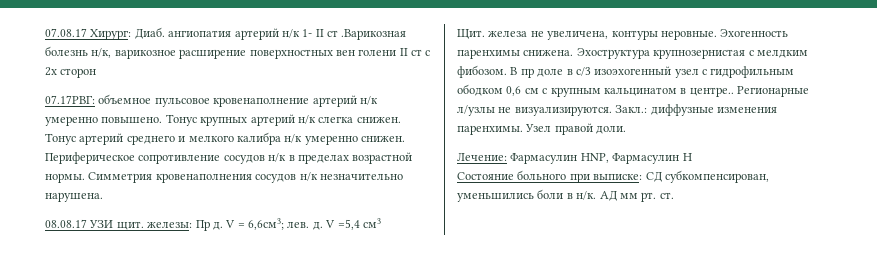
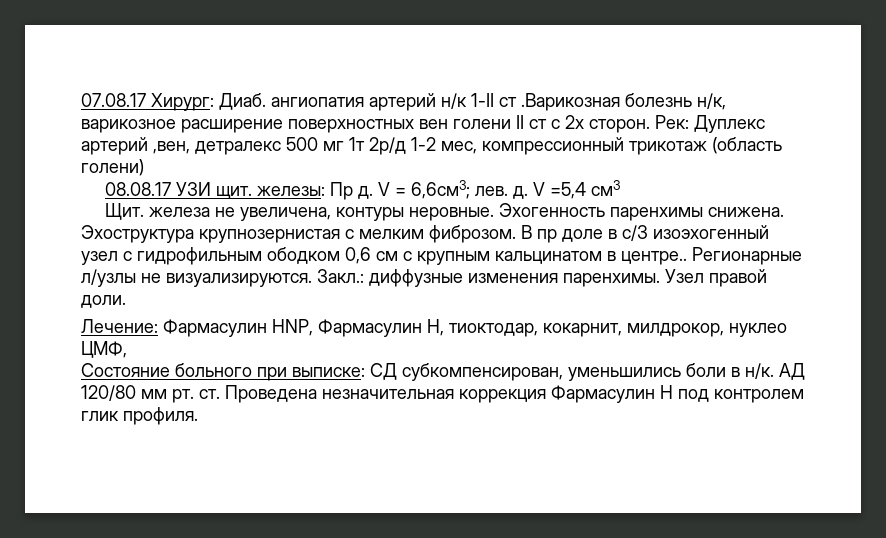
[302,29,324,37] 1- II -> [471,93,494,107] 1-II
[60,68,97,78] [45,94,378,107] [45,114,401,126] [45,132,405,145] [45,152,413,164] [45,172,403,183] [45,192,103,202] сторон // 07.17РВГ: объемное пульсовое кровенаполнение артерий н/к умеренно повышено. Тонус крупных артерий н/к слегка снижен. Тонус артерий среднего и мелкого калибра н/к умеренно снижен. Периферическое сопротивление сосудов н/к в пределах возрастной нормы. Симметрия кровенаполнения сосудов н/к незначительно нарушена. -> [589,115,765,133] [81,137,782,155] [81,159,144,176] сторон. Рек: Дуплекс артерий ,вен, детралекс 500 мг 1т 2р/д 1-2 мес, компрессионный трикотаж (область голени)
[756,50,808,58] [457,65,507,78] мелдким фибозом. -> [359,225,516,243] мелким фиброзом.
[682,153,692,161] Н -> [427,319,787,337] [81,341,127,358] Н, тиоктодар, кокарнит, милдрокор, нуклео ЦМФ,
(617, 195) none -> [81,385,136,401] 120/80
(674, 195) none -> [225,385,804,403] [81,407,198,425] Проведена незначительная коррекция Фармасулин Н под контролем глик профиля.

